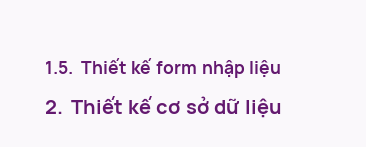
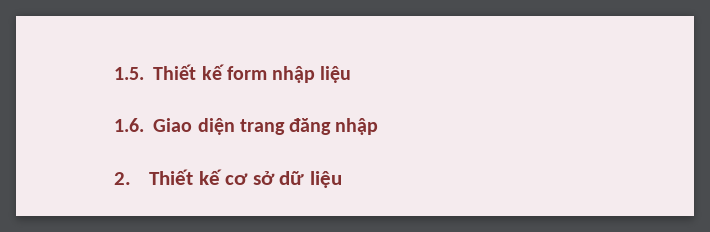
(282, 69) none -> [114,118,379,135] // 1.6. Giao diện trang đăng nhập

